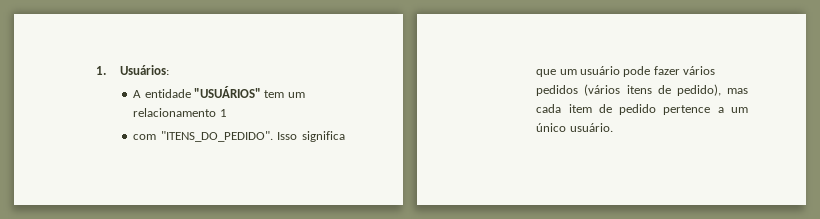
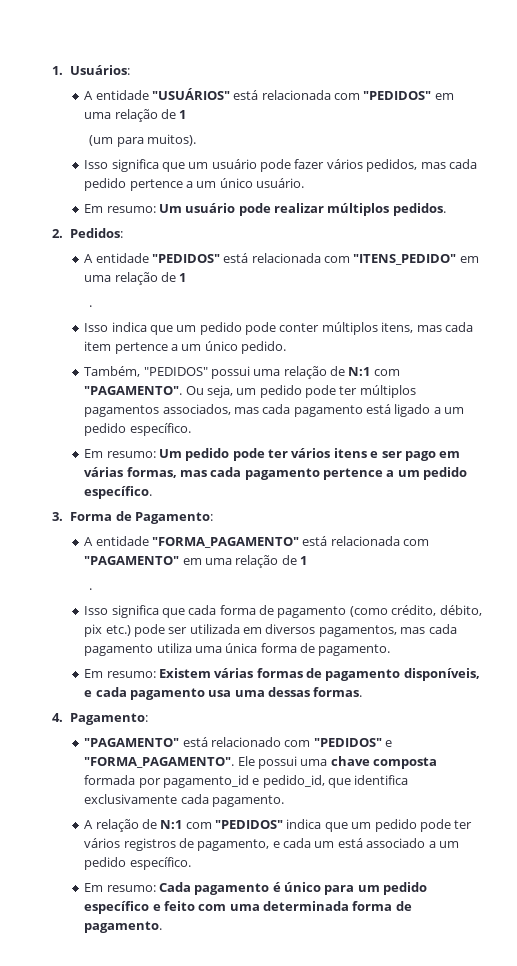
[264,90,305,98] [133,108,227,117] [133,131,273,142] tem um relacionamento 1 // com "ITENS_DO_PEDIDO". -> [233,90,454,100] [84,109,187,122] [89,134,196,147] está relacionada com "PEDIDOS" em uma relação de 1 // (um para muitos). //
[536,84,748,96] [536,104,612,113] pedidos (vários itens de pedido), mas cada item de -> [366,159,477,172] pedidos, mas cada
(613, 127) none -> [84,203,446,216] [51,228,124,238] [84,253,479,265] [84,272,187,285] [89,305,93,307] [84,322,473,335] [84,341,287,354] [84,366,400,379] [84,385,416,398] [84,404,465,417] [84,423,191,436] [84,448,461,461] [84,467,468,480] [84,486,153,499] [51,511,214,524] [84,536,430,548] [84,555,308,568] [89,588,93,590] [84,605,482,618] [84,624,457,637] [84,643,391,656] [84,668,480,681] [84,687,363,700] [51,713,149,725] [84,737,393,747] [84,756,438,769] [84,775,409,788] [84,794,284,807] [84,819,473,832] [84,838,459,851] [84,857,191,870] [84,882,428,895] [84,901,412,914] [84,921,163,933] // Em resumo: Um usuário pode realizar múltiplos pedidos. // 2. Pedidos: // A entidade "PEDIDOS" está relacionada com "ITENS_PEDIDO" em uma relação de 1 // . // Isso indica que um pedido pode conter múltiplos itens, mas cada item pertence a um único pedido. // Também, "PEDIDOS" possui uma relação de N:1 com "PAGAMENTO". Ou seja, um pedido pode ter múltiplos pagamentos associados, mas cada pagamento está ligado a um pedido específico. // Em resumo: Um pedido pode ter vários itens e ser pago em várias formas, mas cada pagamento pertence a um pedido específico. // 3. Forma de Pagamento: // A entidade "FORMA_PAGAMENTO" está relacionada com "PAGAMENTO" em uma relação de 1 // . // Isso significa que cada forma de pagamento (como crédito, débito, pix etc.) pode ser utilizada em diversos pagamentos, mas cada pagamento utiliza uma única forma de pagamento. // Em resumo: Existem várias formas de pagamento disponíveis, e cada pagamento usa uma dessas formas. // 4. Pagamento: // "PAGAMENTO" está relacionado com "PEDIDOS" e "FORMA_PAGAMENTO". Ele possui uma chave composta formada por pagamento_id e pedido_id, que identifica exclusivamente cada pagamento. // A relação de N:1 com "PEDIDOS" indica que um pedido pode ter vários registros de pagamento, e cada um está associado a um pedido específico. // Em resumo: Cada pagamento é único para um pedido específico e feito com uma determinada forma de pagamento.

